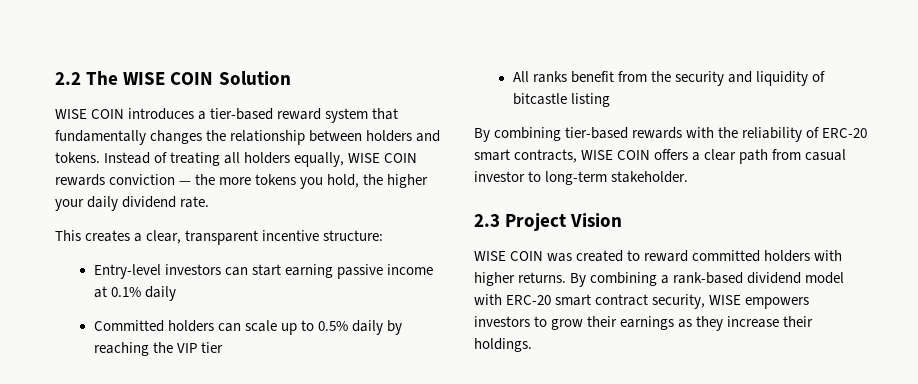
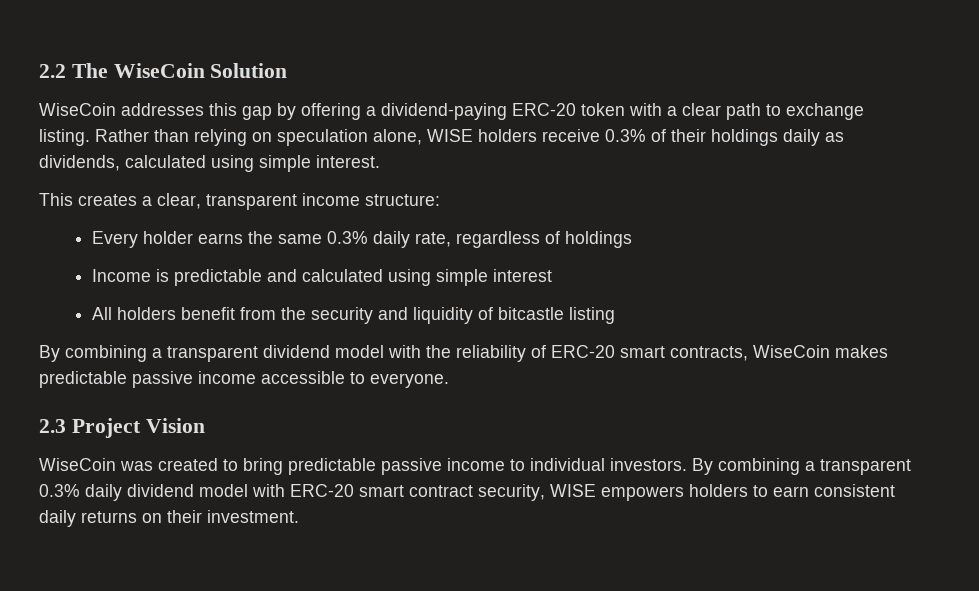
[123,72,214,85] WISE COIN -> [113,63,205,78] WiseCoin
[55,108,399,123] [55,130,441,145] [55,152,418,167] [55,174,429,189] [55,196,210,211] WISE COIN introduces a tier-based reward system that fundamentally changes the relationship between holders and tokens. Instead of treating all holders equally, WISE COIN rewards conviction — the more tokens you hold, the higher your daily dividend rate. -> [39,103,864,120] [39,129,844,146] [39,155,380,172] WiseCoin addresses this gap by offering a dividend-paying ERC-20 token with a clear path to exchange listing. Rather than relying on speculation alone, WISE holders receive 0.3% of their holdings daily as dividends, calculated using simple interest.
[262,230,320,241] incentive -> [302,193,360,206] income
[93,264,434,279] [93,286,176,301] [93,320,403,335] [93,342,223,356] Entry-level investors can start earning passive income at 0.1% daily // Committed holders can scale up to 0.5% daily by reaching the VIP tier -> [91,231,632,248] [91,269,552,286] Every holder earns the same 0.3% daily rate, regardless of holdings // Income is predictable and calculated using simple interest
[532,71,567,83] ranks -> [116,307,176,320] holders
[565,127,683,139] tier-based rewards -> [152,345,384,362] a transparent dividend model
[581,149,847,164] [474,171,689,185] WISE COIN offers a clear path from casual investor to long-term stakeholder. -> [753,345,888,358] [39,371,449,388] WiseCoin makes predictable passive income accessible to everyone.
[474,251,544,261] WISE COIN -> [39,458,116,471] WiseCoin
[644,250,843,262] [474,272,744,287] reward committed holders with higher returns. By combining a rank-based -> [243,458,911,475] [39,484,122,501] bring predictable passive income to individual investors. By combining a transparent 0.3% daily
[474,316,814,331] [474,338,532,352] investors to grow their earnings as they increase their holdings. -> [689,484,895,497] [39,510,299,527] holders to earn consistent daily returns on their investment.

